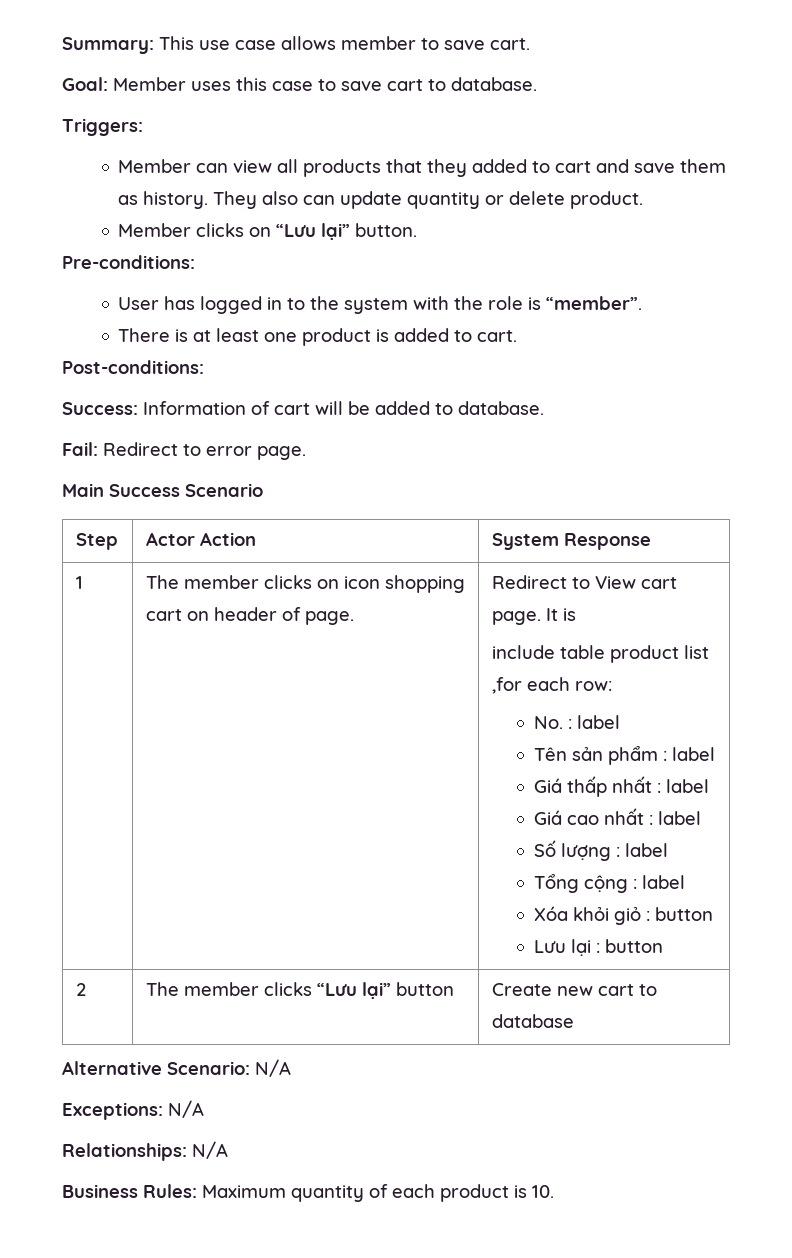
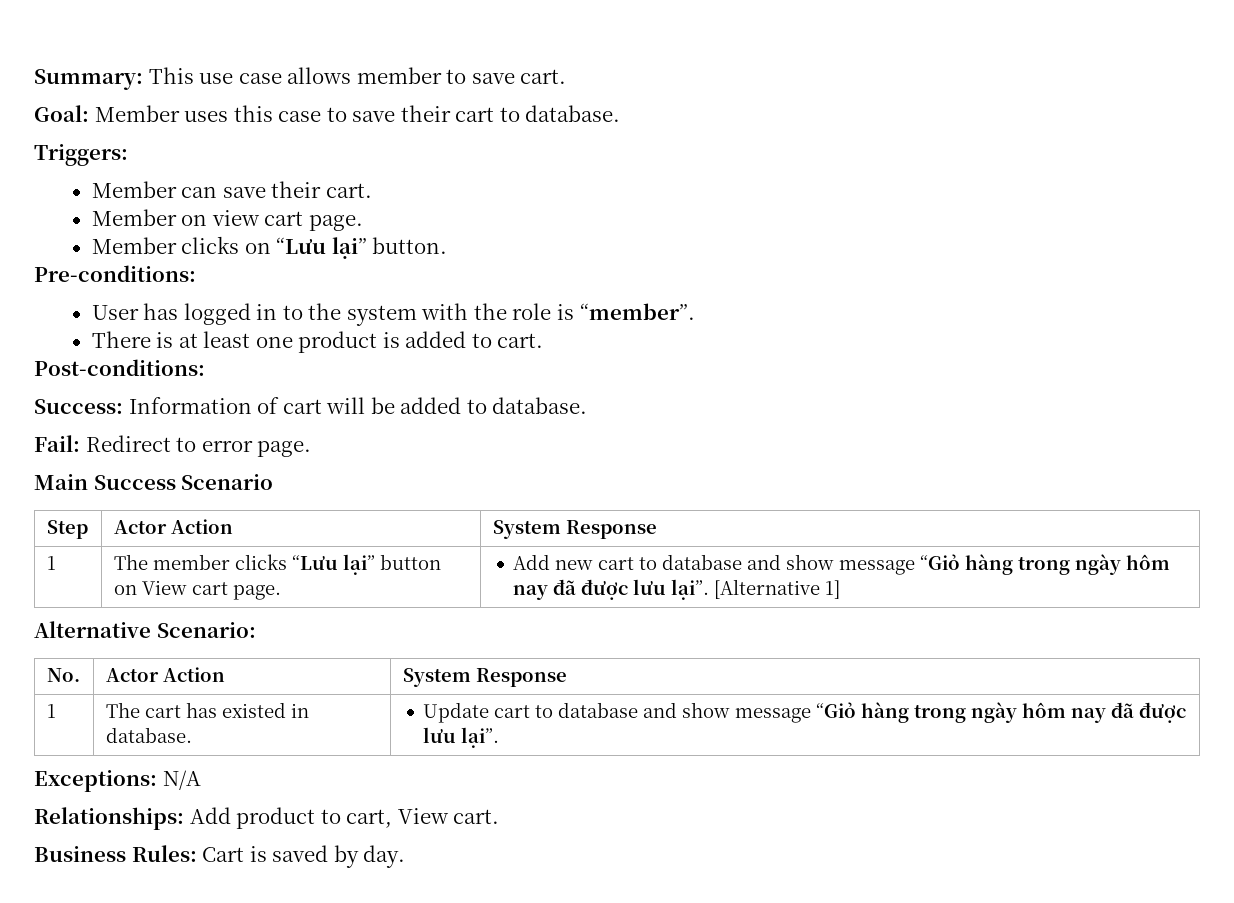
(382, 86) none -> [400,105,451,122] their
[233,159,727,177] [118,191,644,209] view all products that they added to cart and save them as history. They also can update quantity or delete product. -> [222,181,372,198] [91,209,363,231] save their cart. // Member on view cart page.
[316,575,465,593] [145,607,354,625] [491,575,677,589] [491,608,576,625] [491,645,709,663] [491,677,612,694] [533,715,620,729] [533,746,715,765] [533,776,709,797] [533,808,701,825] [533,840,668,861] [533,874,685,893] [533,906,713,925] [533,939,663,956] [75,983,86,996] [145,982,454,999] [491,983,657,996] [491,1014,574,1028] [62,1059,291,1077] [62,1100,204,1120] [62,1141,228,1161] [62,1184,554,1202] on icon shopping cart on header of page. | Redirect to View cart page. It is // include table product list ,for each row: // No. : label // Tên sản phẩm : label // Giá thấp nhất : label // Giá cao nhất : label // Số lượng : label // Tổng cộng : label // Xóa khỏi giỏ : button // Lưu lại : button // 2 | The member clicks “Lưu lại” button | Create new cart to database // Alternative Scenario: N/A // Exceptions: N/A // Relationships: N/A // Business Rules: Maximum quantity of each product is 10. -> [291,554,441,575] [113,580,281,600] [513,554,1171,575] [513,579,841,600] [34,621,256,638] [46,668,80,682] [105,667,225,682] [402,668,567,687] [46,704,56,718] [105,702,309,718] [105,727,192,743] [423,702,1187,723] [423,727,500,748] [34,770,201,792] [34,807,500,830] [34,845,406,868] “Lưu lại” button on View cart page. | Add new cart to database and show message “Giỏ hàng trong ngày hôm nay đã được lưu lại”. [Alternative 1] // Alternative Scenario: // No. | Actor Action | System Response // 1 | The cart has existed in database. | Update cart to database and show message “Giỏ hàng trong ngày hôm nay đã được lưu lại”. // Exceptions: N/A // Relationships: Add product to cart, View cart. // Business Rules: Cart is saved by day.

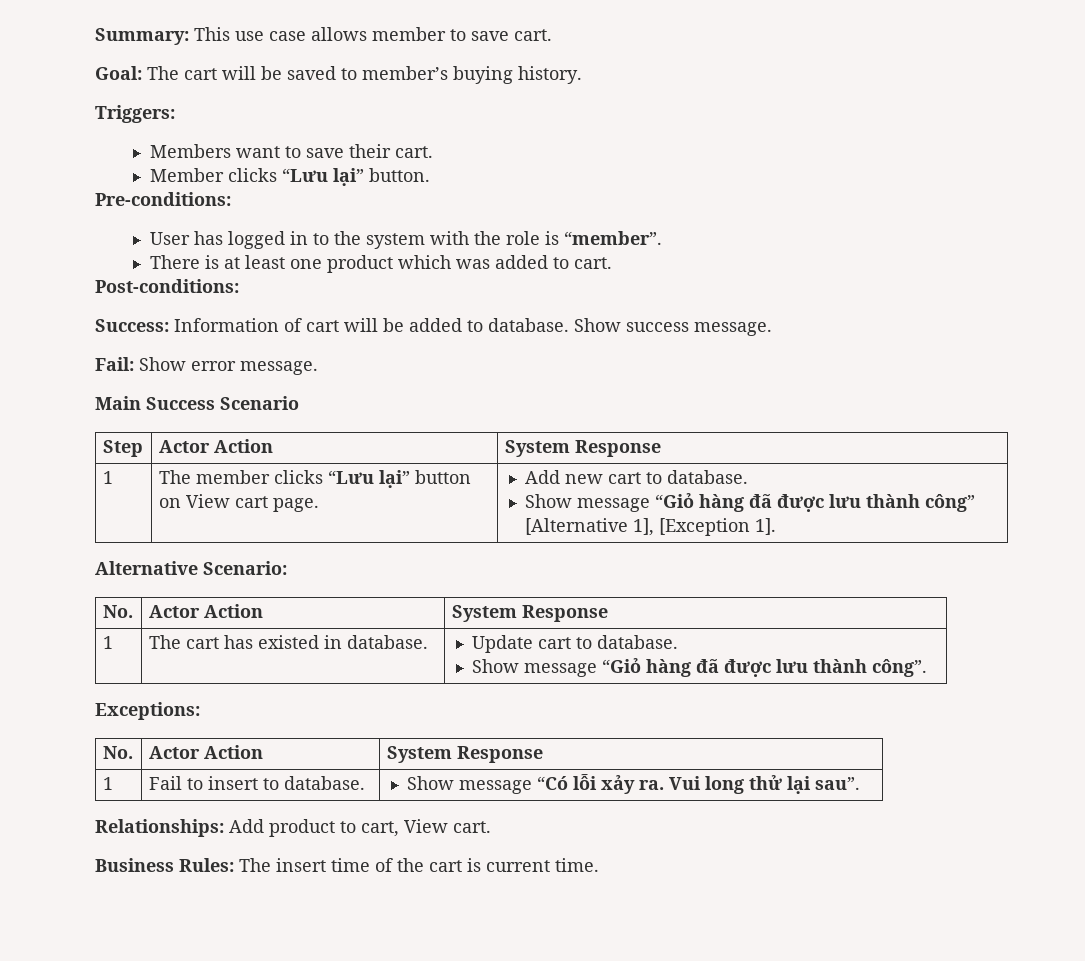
[94,105,621,122] [34,144,128,166] [91,181,372,198] [91,209,363,231] Member uses this case to save their cart to database. // Triggers: // Member can save their cart. // Member on view cart page. -> [147,66,582,84] [95,105,175,123] [149,144,433,158] The cart will be saved to member’s buying history. // Triggers: // Members want to save their cart.
[244,242,271,254] on -> (277, 175) none
[382,332,400,348] is -> [397,255,490,269] which was
[34,435,312,457] // Fail: Redirect to error page. -> [574,318,772,336] [95,357,318,375] Show success message. // Fail: Show error message.
[662,554,1171,575] [513,579,841,600] database and show message “Giỏ hàng trong ngày hôm nay đã được lưu lại”. [Alternative 1] -> [666,470,748,484] [524,493,975,512] [524,518,776,536] database. // Show message “Giỏ hàng đã được lưu thành công” [Alternative 1], [Exception 1].
[558,702,1187,723] [423,727,500,748] database and show message “Giỏ hàng trong ngày hôm nay đã được lưu lại”. -> [596,635,678,649] [471,658,927,677] database. // Show message “Giỏ hàng đã được lưu thành công”.
[162,770,201,790] N/A -> [102,746,133,759] [148,745,263,759] [386,746,543,763] [102,777,113,790] [148,776,365,790] [406,774,860,794] // No. | Actor Action | System Response // 1 | Fail to insert to database. | Show message “Có lỗi xảy ra. Vui long thử lại sau”.
[202,845,406,868] Cart is saved by day. -> [239,858,599,872] The insert time of the cart is current time.

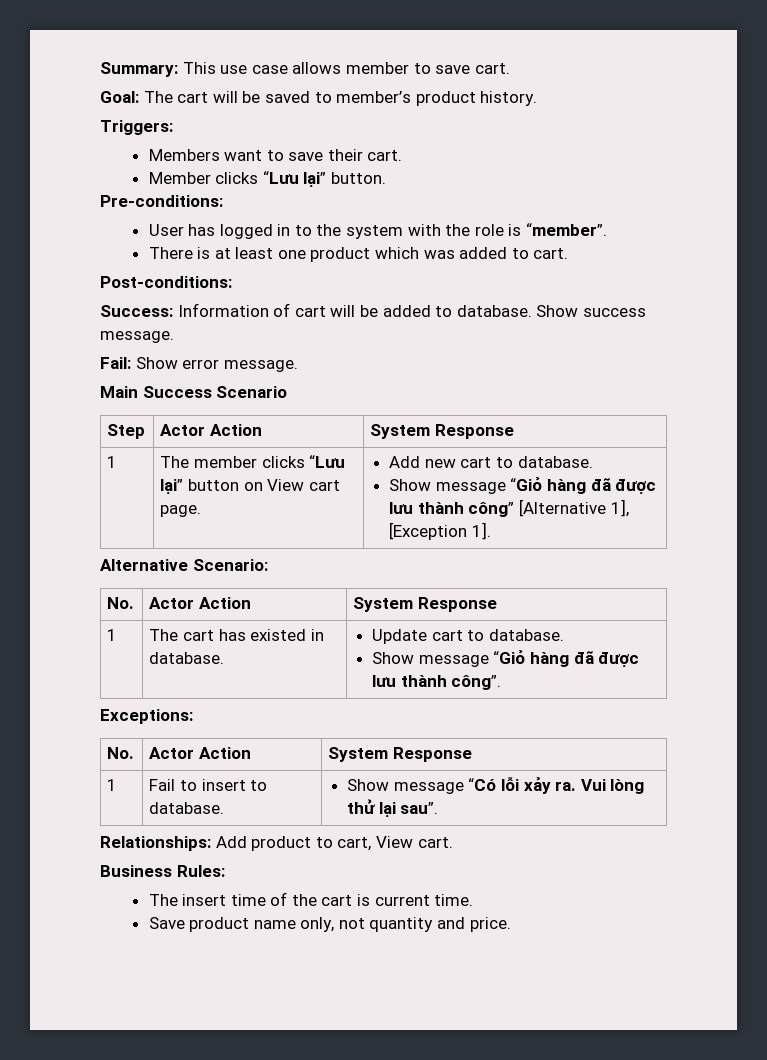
[453,66,513,84] buying -> [415,91,476,106] product
[704,776,744,794] long -> [610,779,645,794] lòng
(234, 865) none -> (225, 871) //
(599, 865) none -> [148,917,511,932] // Save product name only, not quantity and price.

